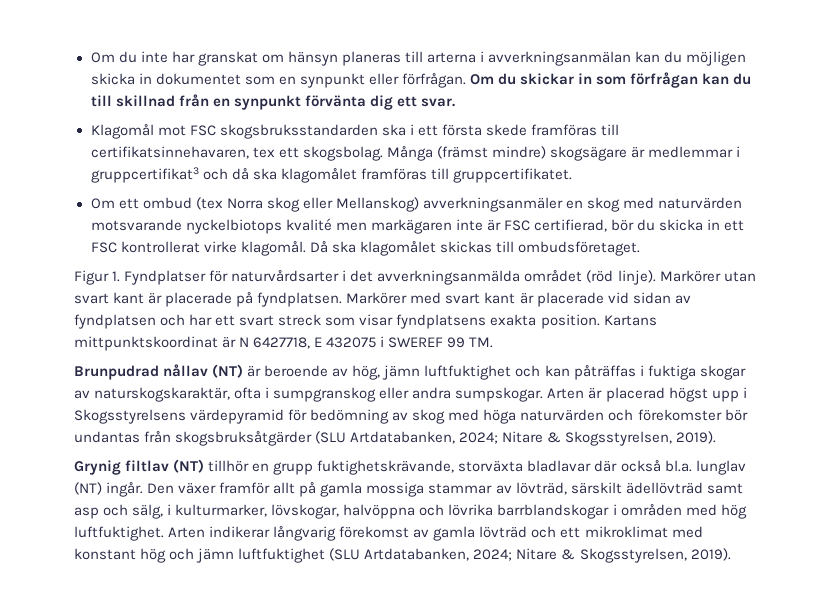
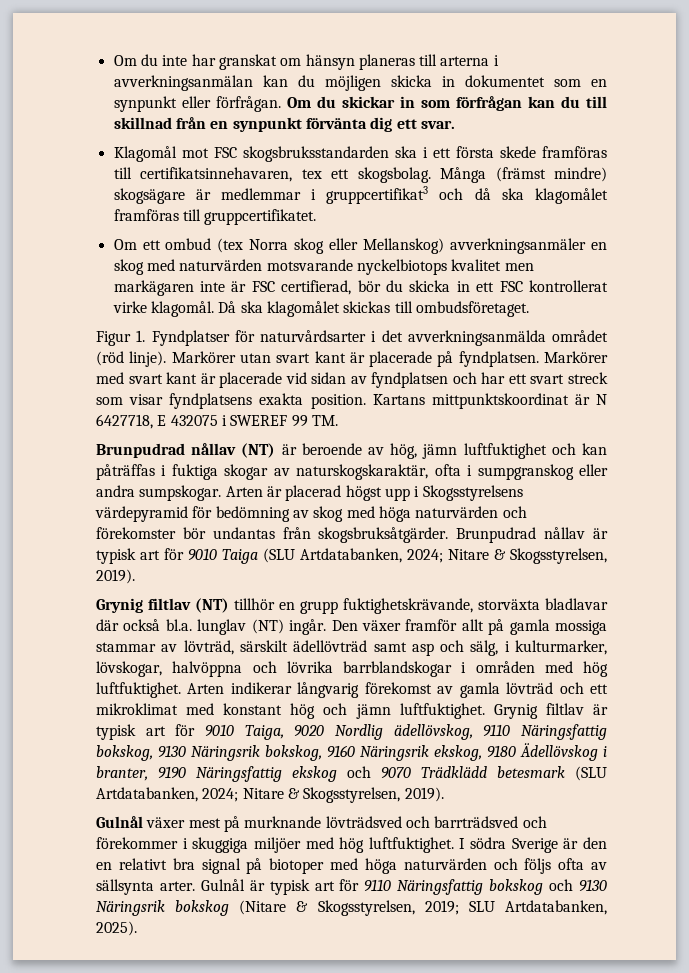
[285,218,332,231] kvalité -> [451,259,502,271] kvalitet
[175,430,313,446] skogsbruksåtgärder -> [318,527,608,543] [96,548,258,564] skogsbruksåtgärder. Brunpudrad nållav är typisk art för 9010 Taiga
[238,548,731,563] luftfuktighet (SLU Artdatabanken, 2024; Nitare & Skogsstyrelsen, 2019). -> [399,703,608,719] [96,724,607,740] [96,743,607,761] [96,766,607,782] [96,787,444,803] [96,816,547,832] [96,837,607,853] [96,858,607,874] [96,879,608,895] [96,900,607,916] [96,921,137,936] luftfuktighet. Grynig filtlav är typisk art för 9010 Taiga, 9020 Nordlig ädellövskog, 9110 Näringsfattig bokskog, 9130 Näringsrik bokskog, 9160 Näringsrik ekskog, 9180 Ädellövskog i branter, 9190 Näringsfattig ekskog och 9070 Trädklädd betesmark (SLU Artdatabanken, 2024; Nitare & Skogsstyrelsen, 2019). // Gulnål växer mest på murknande lövträdsved och barrträdsved och förekommer i skuggiga miljöer med hög luftfuktighet. I södra Sverige är den en relativt bra signal på biotoper med höga naturvärden och följs ofta av sällsynta arter. Gulnål är typisk art för 9110 Näringsfattig bokskog och 9130 Näringsrik bokskog (Nitare & Skogsstyrelsen, 2019; SLU Artdatabanken, 2025).

